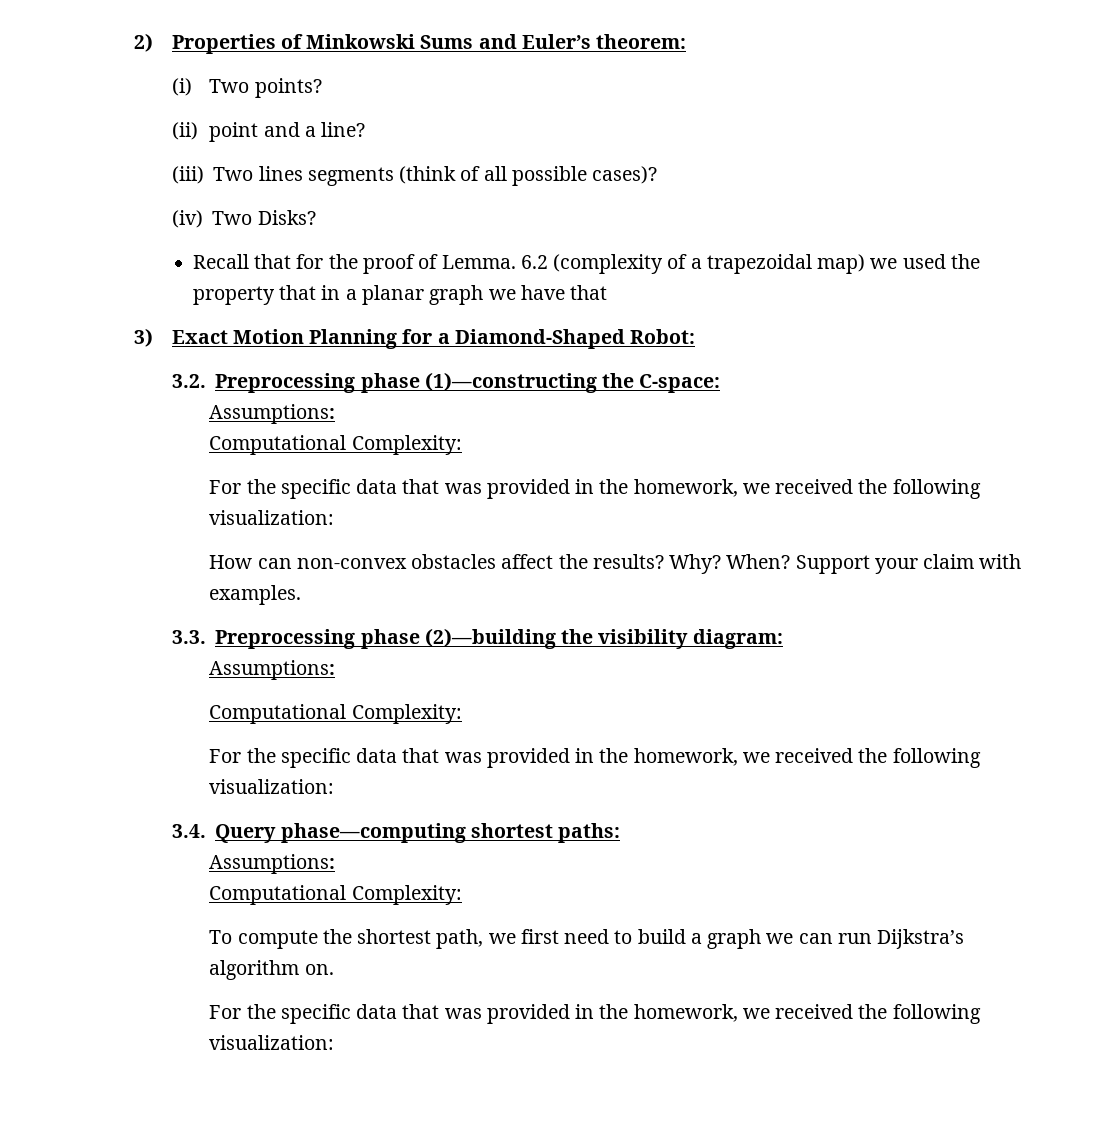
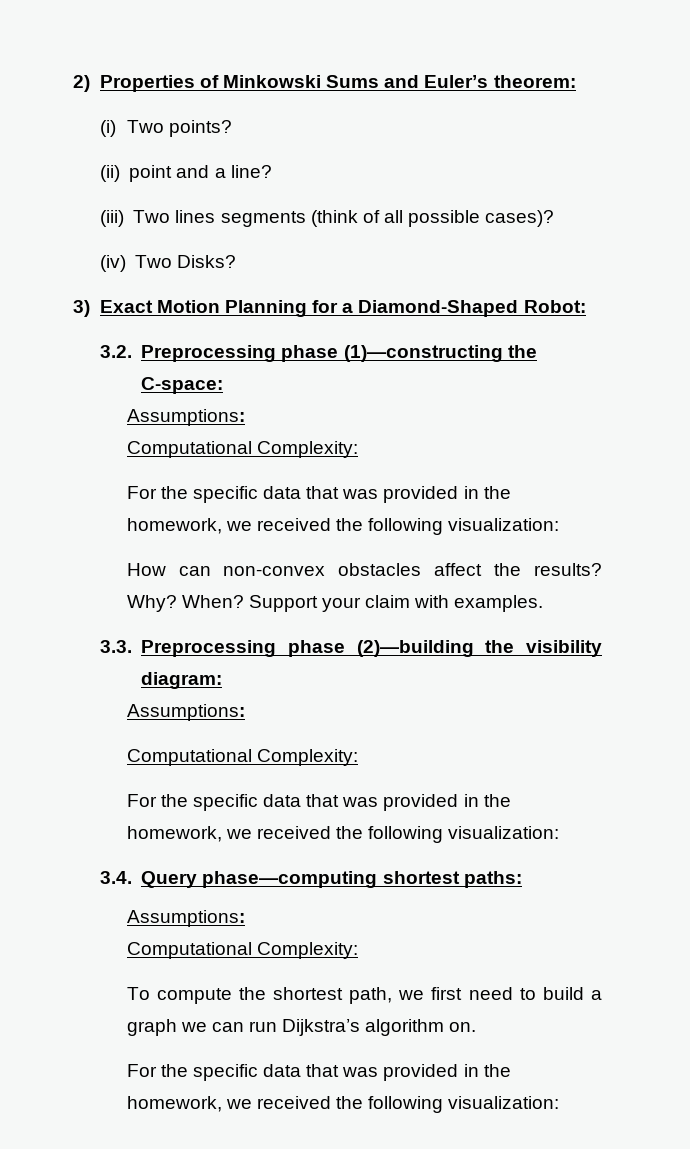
[192,254,980,274] [192,285,608,305] // Recall that for the proof of Lemma. 6.2 (complexity of a trapezoidal map) we used the property that in a planar graph we have that -> (237, 261) none

